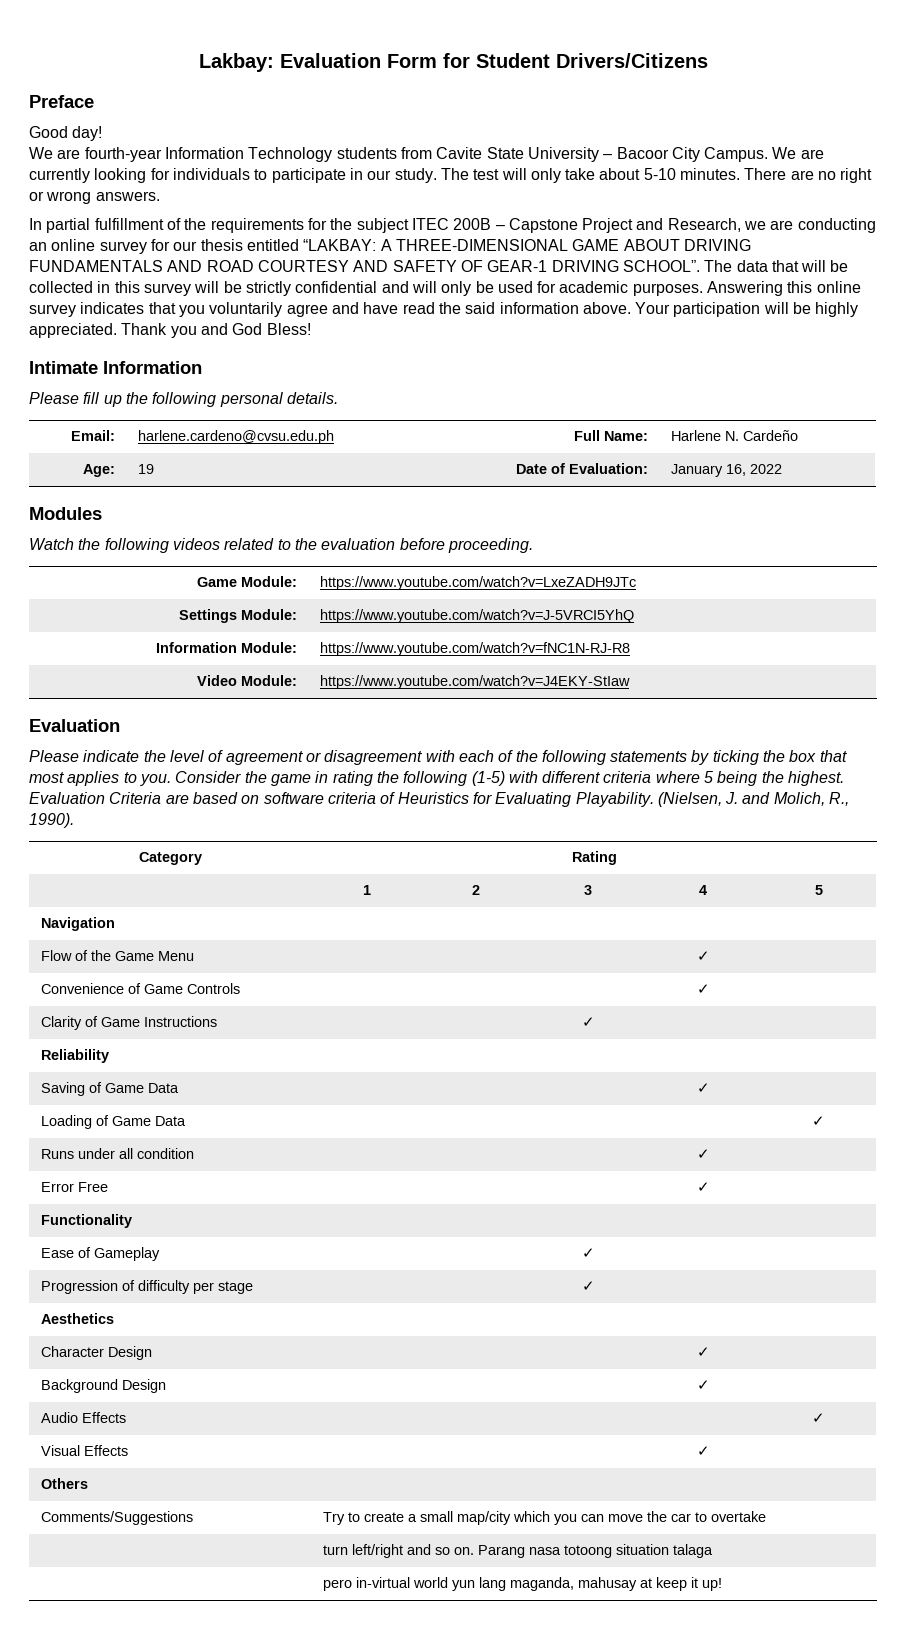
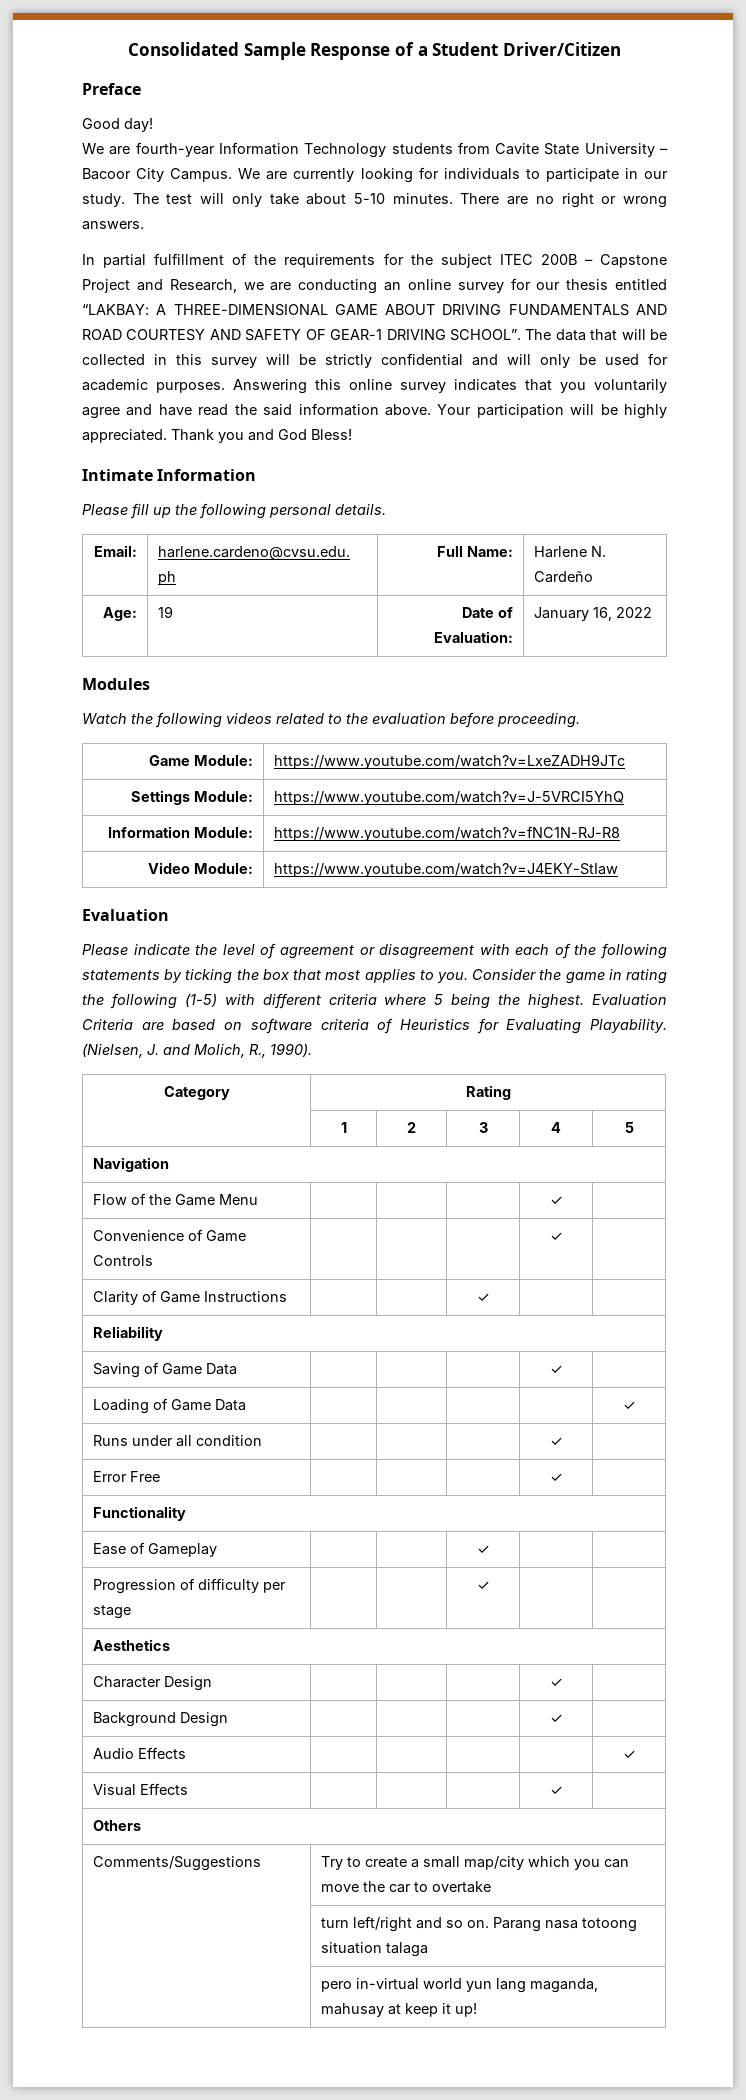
[198,53,708,72] Lakbay: Evaluation Form for Student Drivers/Citizens -> [128,42,621,60] Consolidated Sample Response of a Student Driver/Citizen

